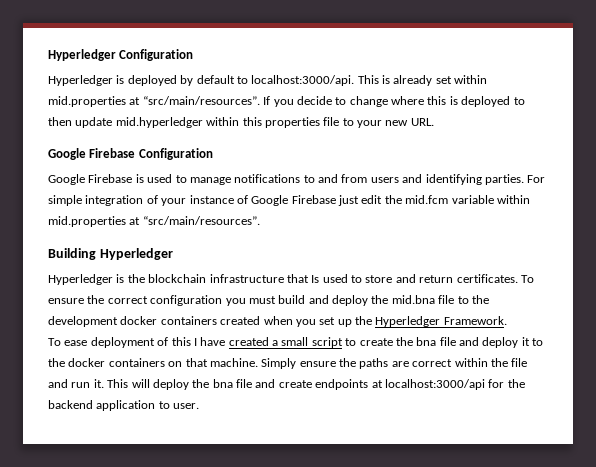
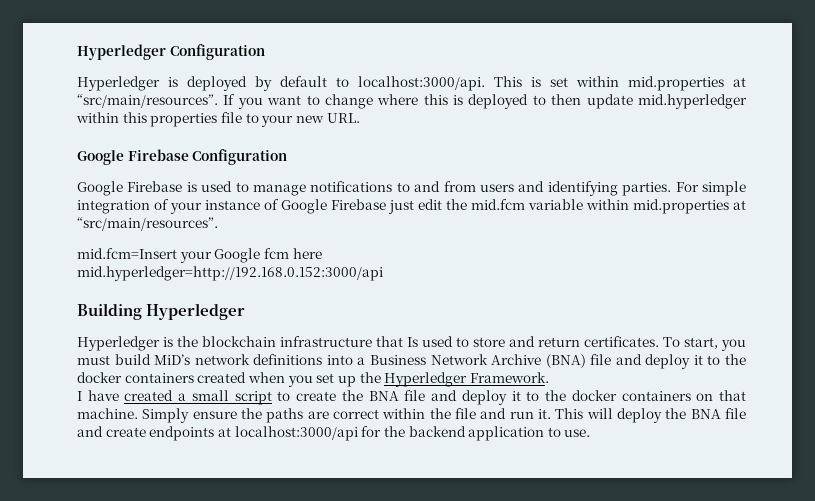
[393,75,433,86] already -> (541, 82) none
[296,96,332,105] decide -> [267,95,302,105] want
(260, 220) none -> [77,248,322,263] [77,266,383,281] // mid.fcm=Insert your Google fcm here // mid.hyperledger=http://192.168.0.152:3000/api
[48,295,489,306] [48,316,118,327] ensure the correct configuration you must build and deploy the mid.bna file to the development -> [684,337,746,351] [77,354,746,369] start, you must build MiD’s network definitions into a Business Network Archive (BNA) file and deploy it to the
[48,337,191,348] To ease deployment of this -> (549, 377) none
[416,337,437,346] bna -> [368,391,399,401] BNA
[212,379,233,388] bna -> [690,409,721,419] BNA
[173,403,200,409] user. -> [564,429,591,437] use.

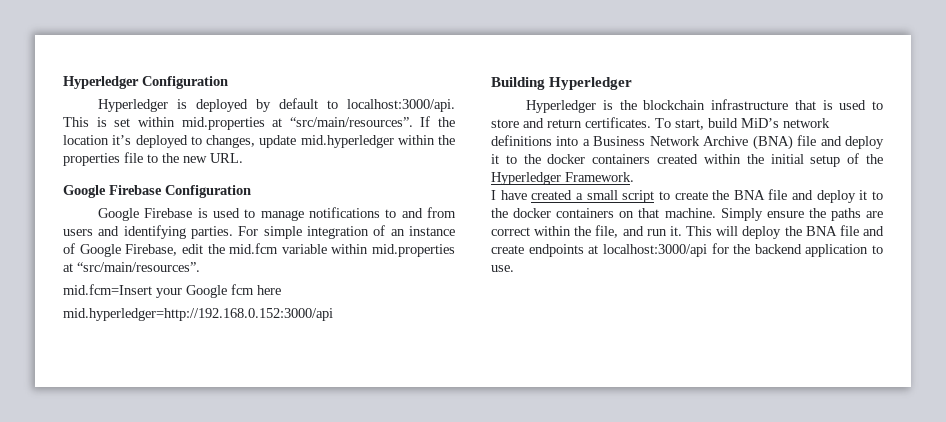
[237,94,464,109] you want to change where this is -> [438,117,455,127] [63,135,132,145] the location it’s
[551,94,582,105] then -> [206,135,255,148] changes,
[122,112,147,123] this -> [438,135,455,145] the
[261,115,294,127] your -> [162,153,179,163] the
[170,202,202,214] your -> [390,229,405,236] an
[331,199,414,214] Firebase just -> [125,244,178,256] Firebase,
[407,337,418,347] Is -> [822,100,833,110] is
[721,339,746,351] [77,355,110,365] you must -> (704, 124) none
[247,372,356,387] when you set up -> [703,153,860,167] within the initial setup of
[454,408,476,419] file -> [595,225,619,238] file,

